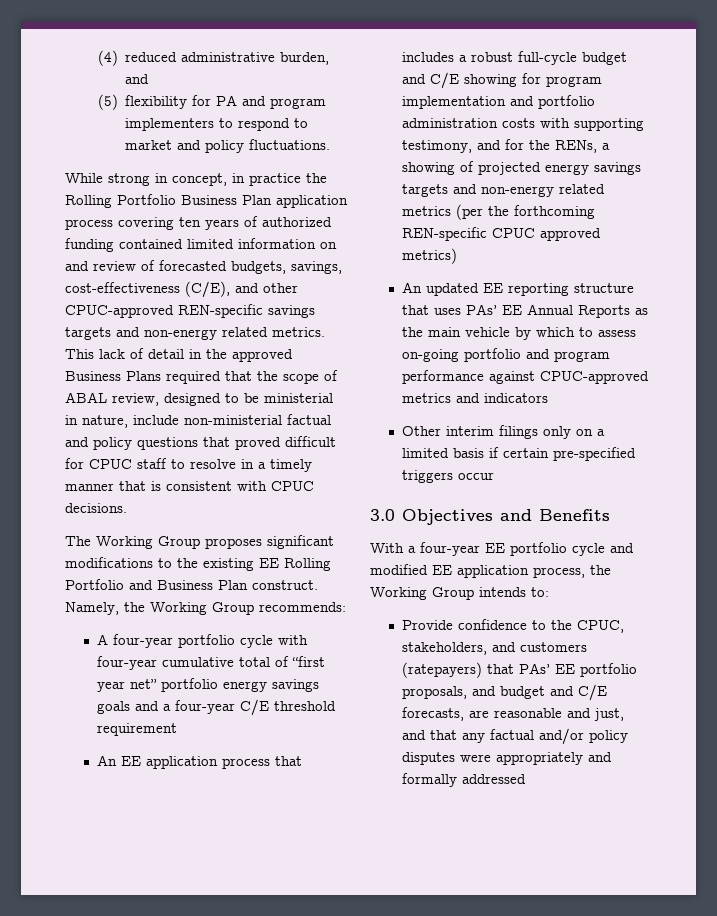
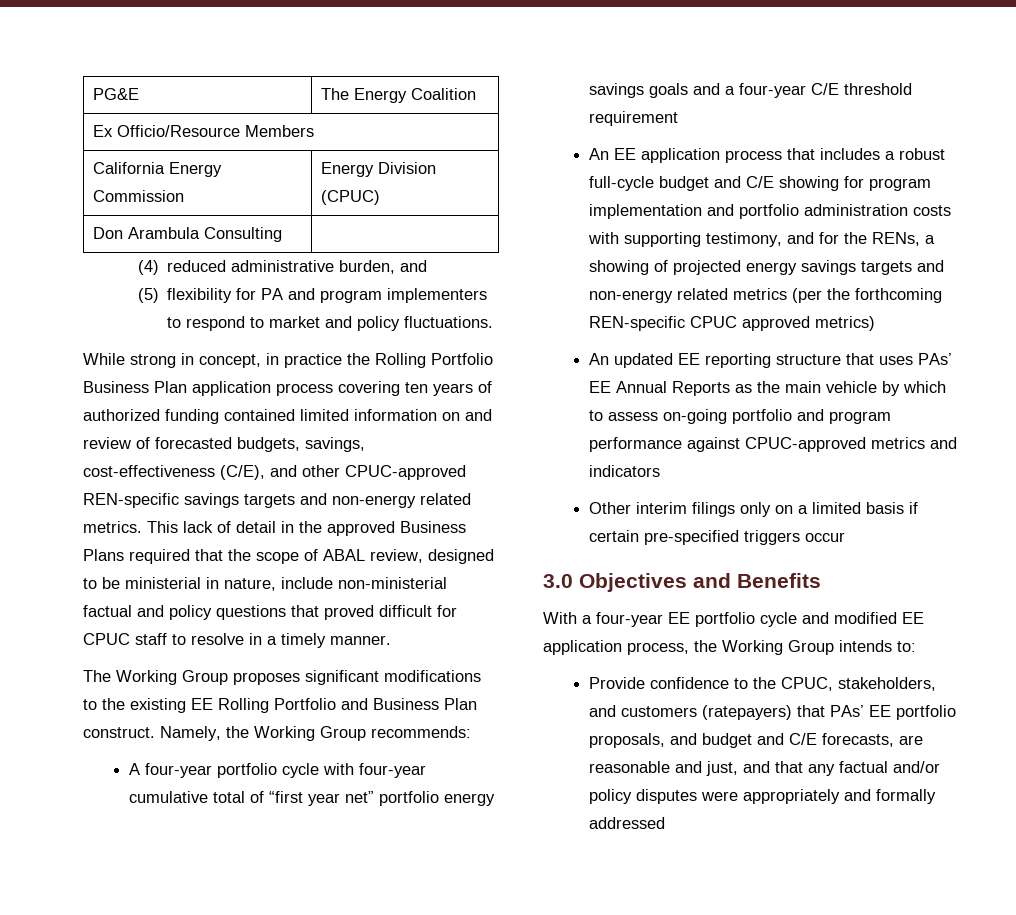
(97, 58) none -> [92,88,139,100] [320,88,476,103] [92,125,314,137] [92,162,222,177] [92,190,184,202] [320,162,436,177] [320,190,380,205] [92,227,282,242] PG&E | The Energy Coalition // Ex Officio/Resource Members // California Energy Commission | Energy Division (CPUC) // Don Arambula Consulting | //
[65,481,314,491] [65,503,127,513] manner that is consistent with CPUC decisions. -> [330,635,391,645] manner.

